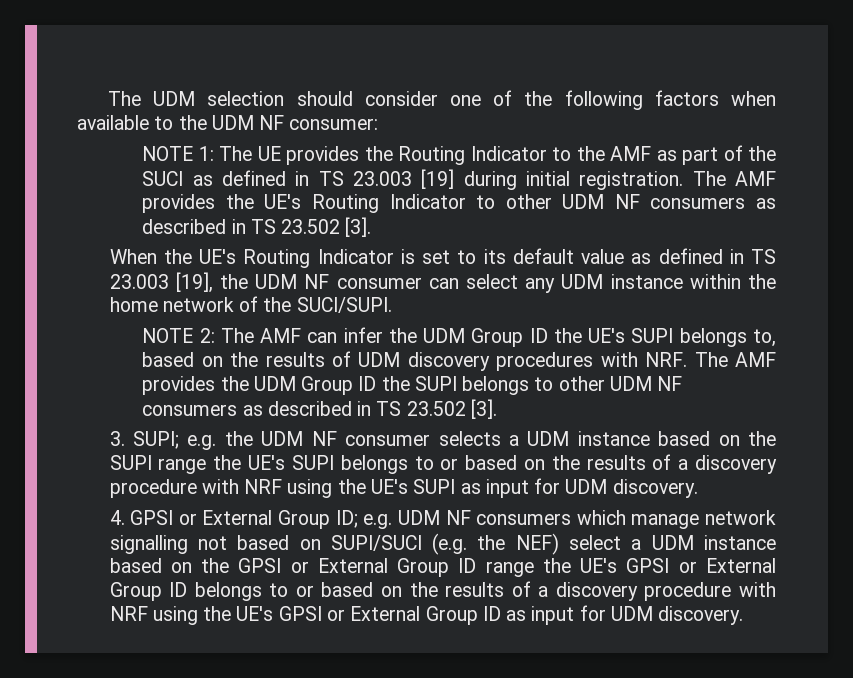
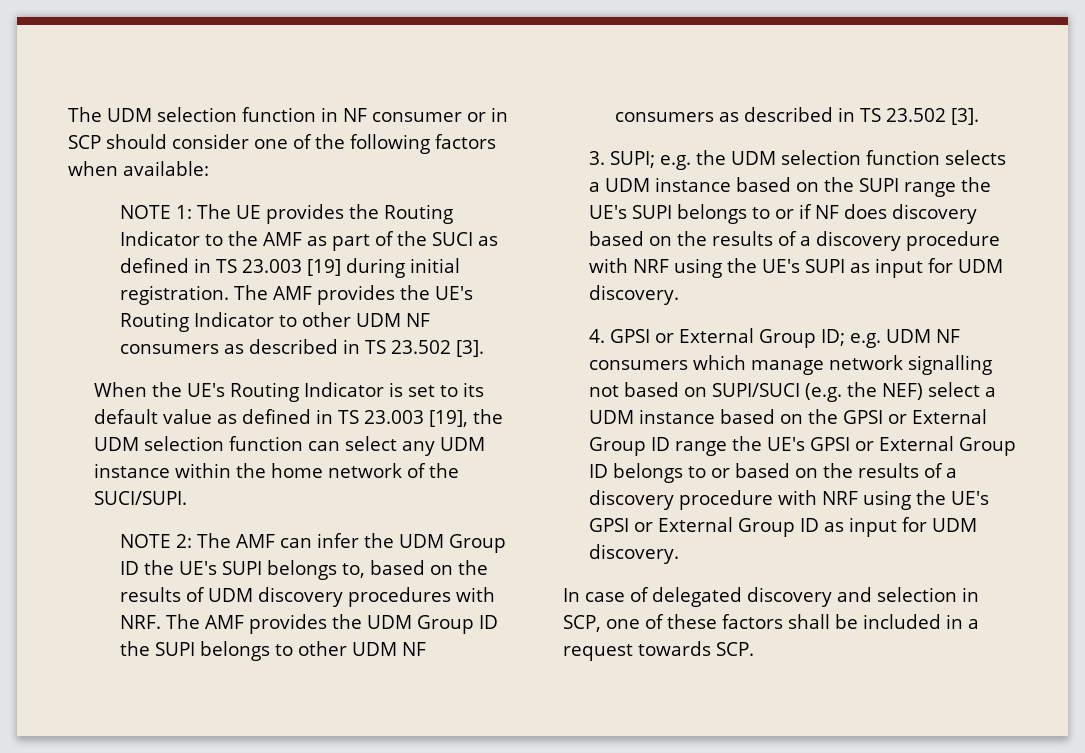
(285, 98) none -> [242,107,508,122] [68,135,101,149] function in NF consumer or in SCP
[77,115,379,130] available to the UDM NF consumer: -> [123,161,209,176] available:
[304,274,422,289] NF consumer -> [144,436,304,451] selection function
[311,431,431,446] NF consumer -> [781,150,941,165] selection function
(459, 464) none -> [799,204,978,224] if NF does discovery
(744, 615) none -> [563,587,979,607] [563,614,979,632] [563,641,754,661] // In case of delegated discovery and selection in SCP, one of these factors shall be included in a request towards SCP.

